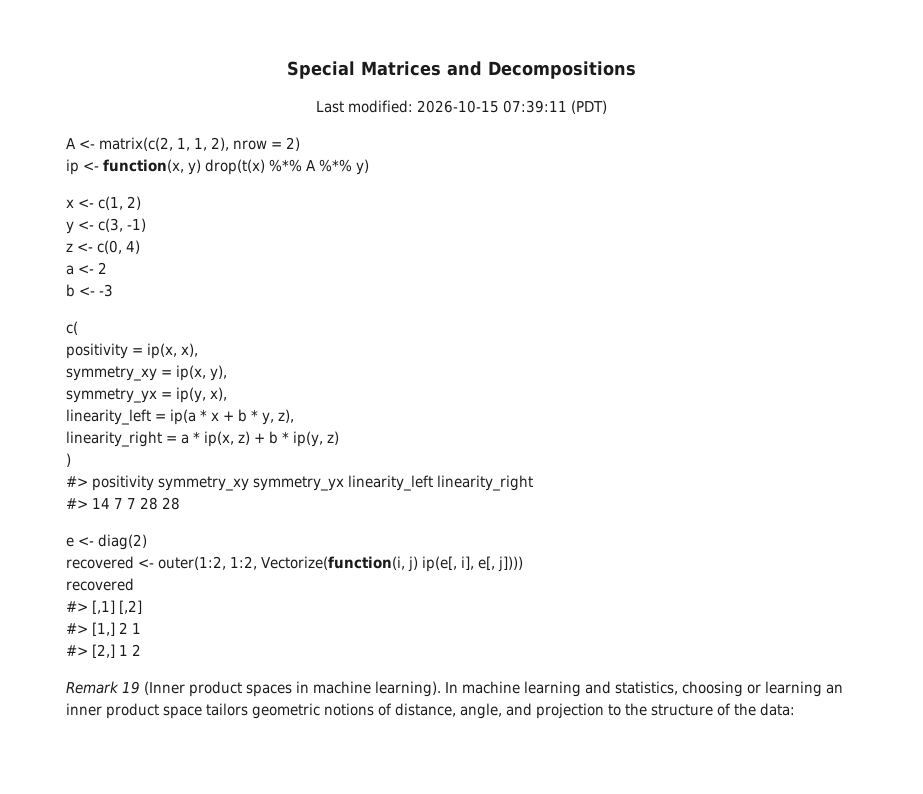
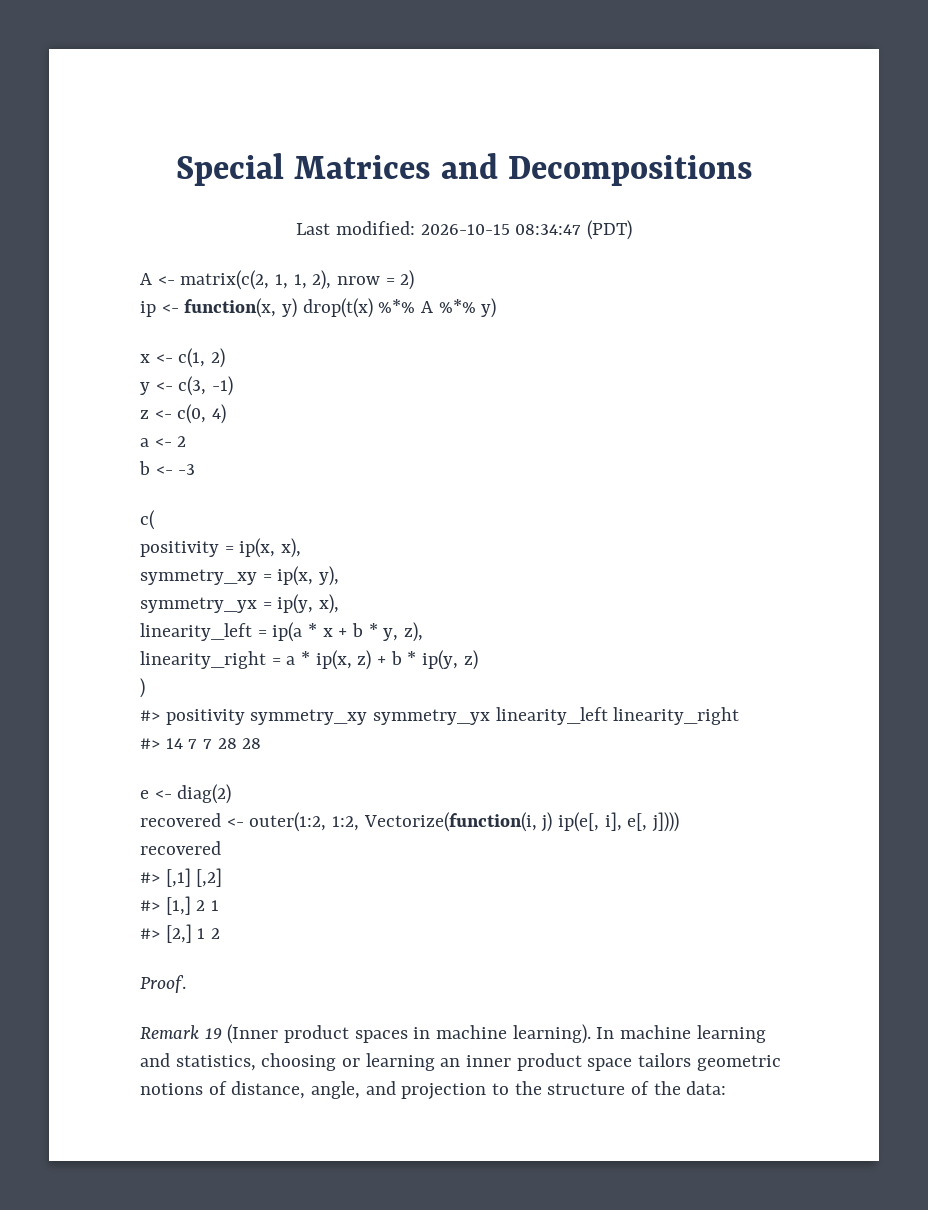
[503,100,567,113] 07:39:11 -> [515,224,582,235] 08:34:47
(141, 650) none -> [140,975,186,993] // Proof.

